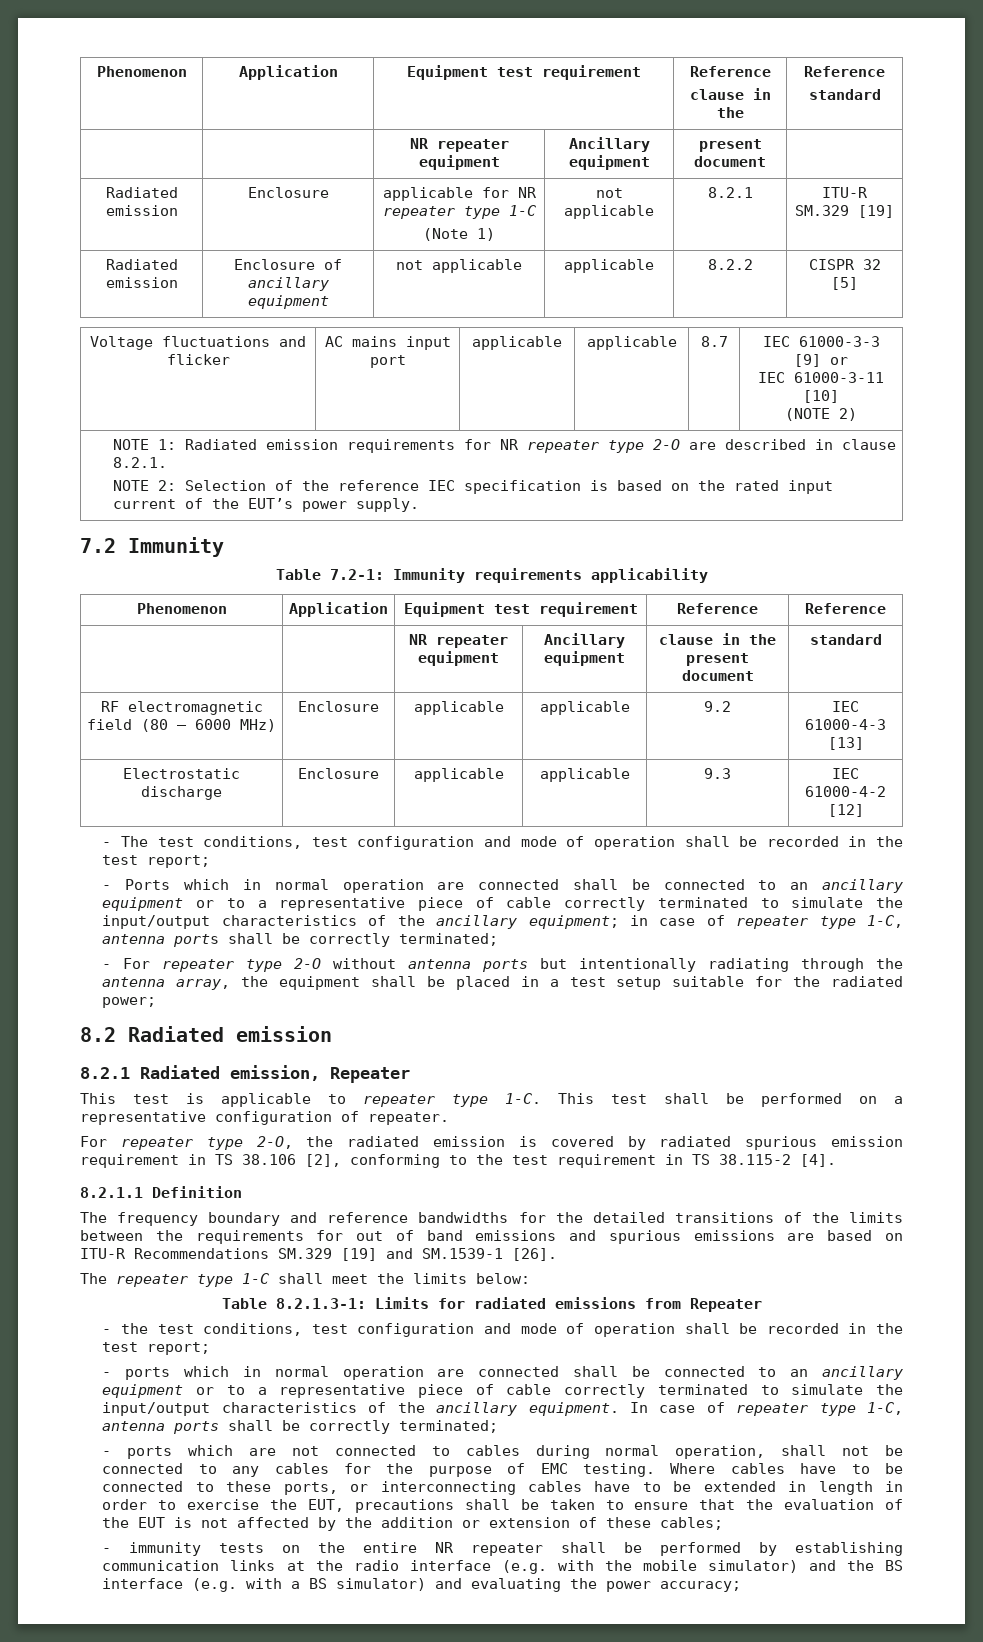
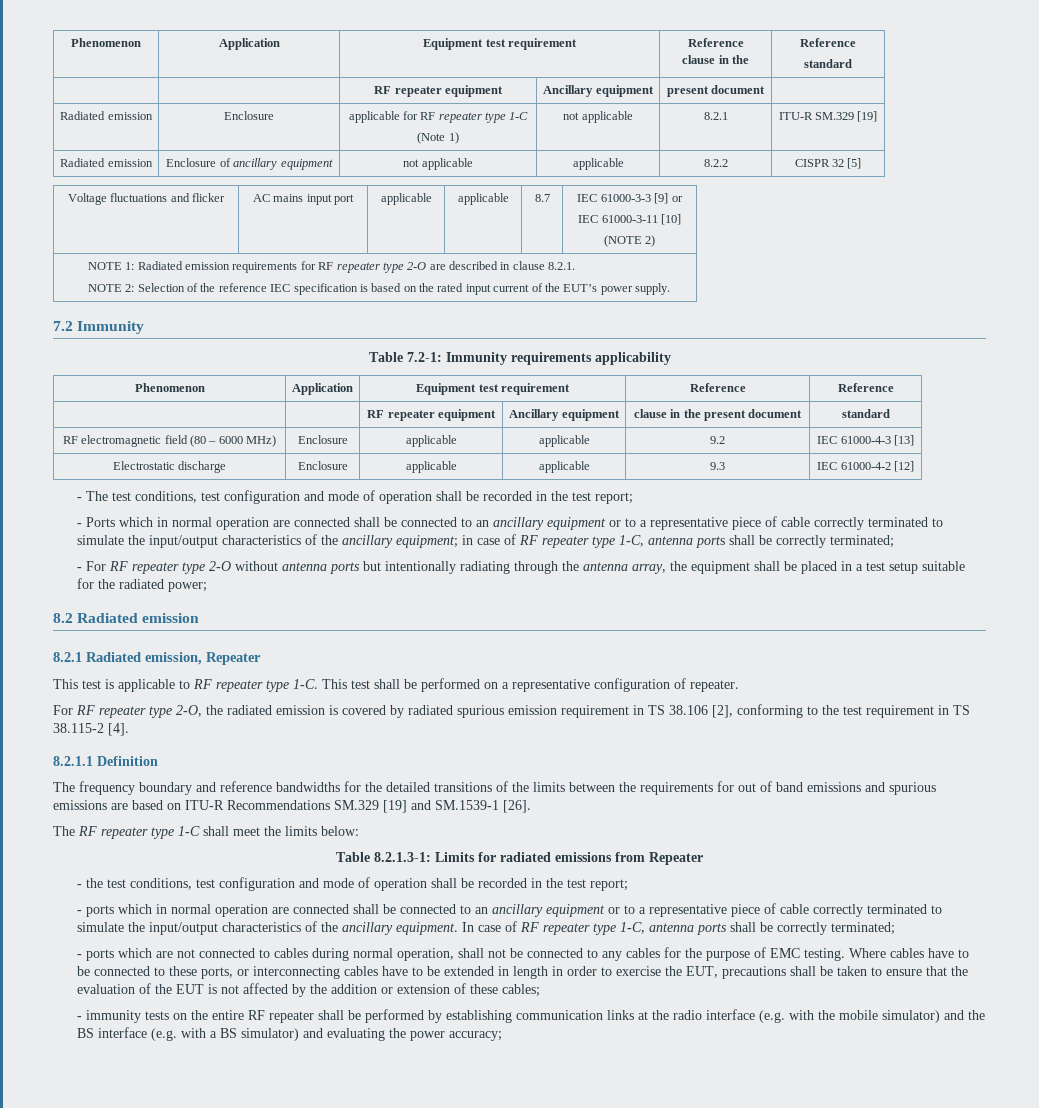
[409,138,429,149] NR -> [374,86,392,94] RF
[517,187,537,198] NR -> [420,112,436,120] RF
[499,439,519,450] NR -> [318,262,334,270] RF
[409,634,429,645] NR -> [367,410,385,418] RF
(725, 920) none -> [519,535,539,545] RF
(151, 963) none -> [109,561,129,571] RF
(346, 1099) none -> [193,679,212,689] RF
(107, 1141) none -> [76,705,95,715] RF
(107, 1278) none -> [78,826,97,836] RF
(725, 1407) none -> [520,922,540,932] RF
[435,1542,455,1553] NR -> [248,1010,266,1020] RF

